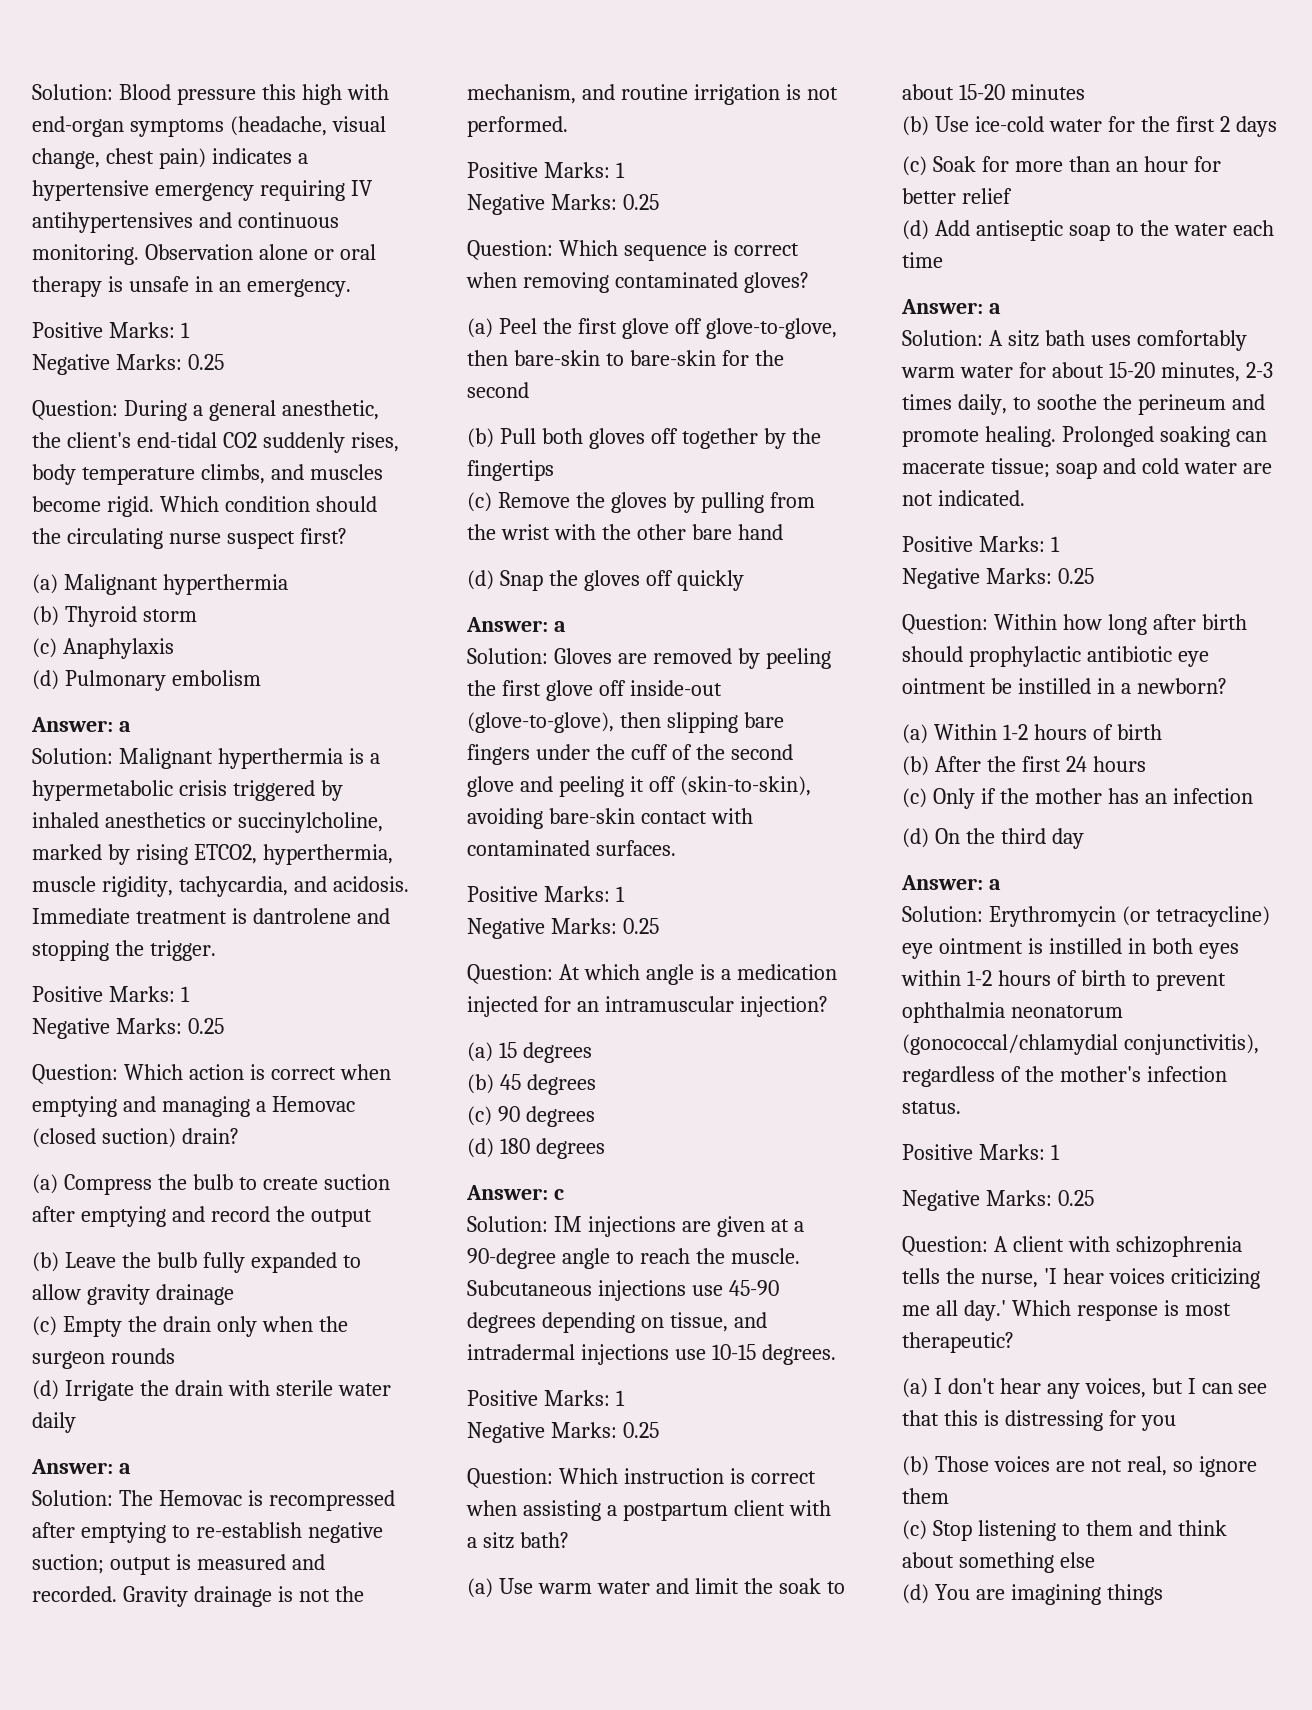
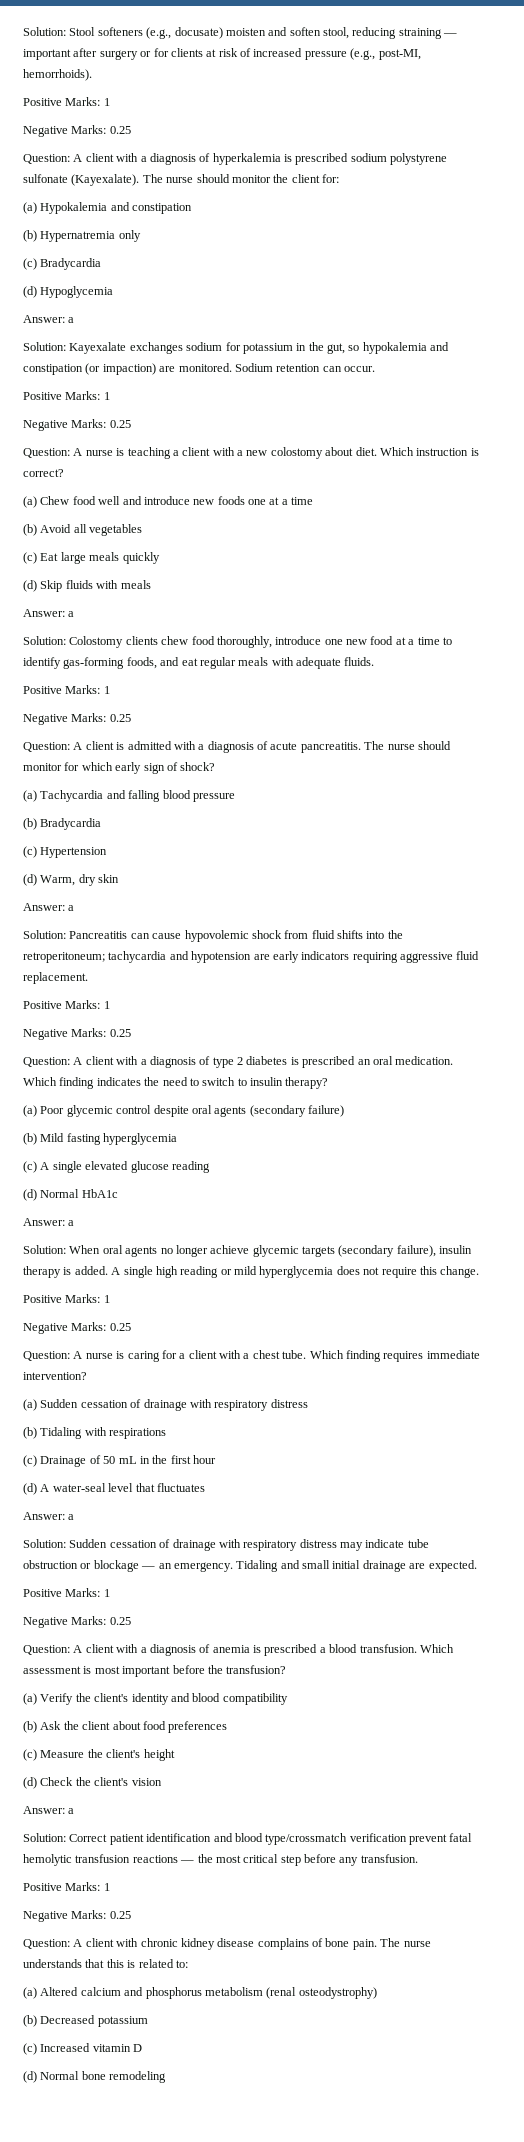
[32,84,389,105] [32,116,386,137] [32,148,308,169] [32,180,373,201] [32,212,339,233] [32,244,376,265] [32,276,351,297] [32,322,190,338] [32,354,224,375] [32,400,379,421] [32,432,399,453] [32,464,383,485] [32,496,377,517] [32,528,347,549] [32,574,288,595] [32,606,197,627] [32,638,174,659] [32,670,261,691] [31,717,131,732] [32,748,380,769] [32,780,343,801] [32,812,383,833] [32,844,393,865] [32,876,409,897] [32,908,390,924] [32,940,216,961] [32,986,190,1002] [32,1018,224,1039] [32,1064,391,1084] [32,1096,355,1117] [32,1128,239,1148] [32,1174,390,1195] [32,1206,372,1227] [32,1252,361,1273] [32,1284,234,1305] [32,1316,348,1337] [32,1348,175,1369] [32,1380,391,1401] [32,1412,76,1433] [31,1459,131,1474] [32,1490,395,1511] [32,1522,383,1543] [32,1554,325,1575] [32,1586,364,1607] [467,84,838,105] [467,116,568,137] [467,162,625,178] [467,194,659,215] [467,240,799,261] [466,272,809,293] [467,318,837,339] [467,350,784,366] [467,382,529,398] [467,428,821,449] [467,460,554,481] [467,492,815,513] [467,524,783,540] [467,570,744,591] [466,617,566,632] [467,648,831,669] [467,680,722,701] [467,712,784,733] [467,744,793,765] [467,776,811,797] [467,808,753,829] [467,840,676,856] [467,886,625,902] [467,918,659,939] [467,964,837,985] [467,996,828,1017] [467,1042,592,1063] [467,1074,596,1095] [467,1106,595,1127] [467,1138,605,1159] [466,1185,564,1200] [467,1216,804,1237] [467,1248,800,1269] [467,1280,779,1301] [467,1312,767,1333] [467,1344,836,1365] [467,1390,625,1406] [467,1422,659,1443] [467,1468,816,1488] [466,1500,831,1521] [467,1532,569,1549] [467,1578,845,1598] [902,84,1085,100] [902,116,1277,137] [902,156,1221,176] [902,188,1012,204] [902,220,1274,241] [902,252,943,268] [901,299,1001,314] [902,330,1247,351] [901,362,1273,382] [902,394,1265,415] [902,426,1267,447] [902,458,1272,479] [902,490,1025,506] [902,536,1060,552] [902,568,1094,589] [902,614,1247,635] [902,646,1209,667] [902,678,1227,694] [902,724,1162,744] [902,756,1146,776] [902,788,1253,809] [902,828,1084,849] [901,875,1001,890] [902,906,1270,927] [902,938,1239,959] [901,970,1226,991] [902,1002,1123,1023] [902,1034,1259,1055] [902,1066,1227,1087] [902,1101,961,1114] Solution: Blood pressure this high with end-organ symptoms (headache, visual change, chest pain) indicates a hypertensive emergency requiring IV antihypertensives and continuous monitoring. Observation alone or oral therapy is unsafe in an emergency. // Positive Marks: 1 // Negative Marks: 0.25 // Question: During a general anesthetic, the client's end-tidal CO2 suddenly rises, body temperature climbs, and muscles become rigid. Which condition should the circulating nurse suspect first? // (a) Malignant hyperthermia // (b) Thyroid storm // (c) Anaphylaxis // (d) Pulmonary embolism // Answer: a // Solution: Malignant hyperthermia is a hypermetabolic crisis triggered by inhaled anesthetics or succinylcholine, marked by rising ETCO2, hyperthermia, muscle rigidity, tachycardia, and acidosis. Immediate treatment is dantrolene and stopping the trigger. // Positive Marks: 1 // Negative Marks: 0.25 // Question: Which action is correct when emptying and managing a Hemovac (closed suction) drain? // (a) Compress the bulb to create suction after emptying and record the output // (b) Leave the bulb fully expanded to allow gravity drainage // (c) Empty the drain only when the surgeon rounds // (d) Irrigate the drain with sterile water daily // Answer: a // Solution: The Hemovac is recompressed after emptying to re-establish negative suction; output is measured and recorded. Gravity drainage is not the mechanism, and routine irrigation is not performed. // Positive Marks: 1 // Negative Marks: 0.25 // Question: Which sequence is correct when removing contaminated gloves? // (a) Peel the first glove off glove-to-glove, then bare-skin to bare-skin for the second // (b) Pull both gloves off together by the fingertips // (c) Remove the gloves by pulling from the wrist with the other bare hand // (d) Snap the gloves off quickly // Answer: a // Solution: Gloves are removed by peeling the first glove off inside-out (glove-to-glove), then slipping bare fingers under the cuff of the second glove and peeling it off (skin-to-skin), avoiding bare-skin contact with contaminated surfaces. // Positive Marks: 1 // Negative Marks: 0.25 // Question: At which angle is a medication injected for an intramuscular injection? // (a) 15 degrees // (b) 45 degrees // (c) 90 degrees // (d) 180 degrees // Answer: c // Solution: IM injections are given at a 90-degree angle to reach the muscle. Subcutaneous injections use 45-90 degrees depending on tissue, and intradermal injections use 10-15 degrees. // Positive Marks: 1 // Negative Marks: 0.25 // Question: Which instruction is correct when assisting a postpartum client with a sitz bath? // (a) Use warm water and limit the soak to about 15-20 minutes // (b) Use ice-cold water for the first 2 days // (c) Soak for more than an hour for better relief // (d) Add antiseptic soap to the water each time // Answer: a // Solution: A sitz bath uses comfortably warm water for about 15-20 minutes, 2-3 times daily, to soothe the perineum and promote healing. Prolonged soaking can macerate tissue; soap and cold water are not indicated. // Positive Marks: 1 // Negative Marks: 0.25 // Question: Within how long after birth should prophylactic antibiotic eye ointment be instilled in a newborn? // (a) Within 1-2 hours of birth // (b) After the first 24 hours // (c) Only if the mother has an infection // (d) On the third day // Answer: a // Solution: Erythromycin (or tetracycline) eye ointment is instilled in both eyes within 1-2 hours of birth to prevent ophthalmia neonatorum (gonococcal/chlamydial conjunctivitis), regardless of the mother's infection status. -> [23,27,458,39] [23,48,421,60] [23,69,92,81] Solution: Stool softeners (e.g., docusate) moisten and soften stool, reducing straining — important after surgery or for clients at risk of increased pressure (e.g., post-MI, hemorrhoids).
[1115,1236,1242,1257] [902,1268,1260,1289] [902,1300,1231,1321] [902,1332,1014,1353] [902,1378,1268,1399] [902,1410,1176,1431] [902,1456,1257,1477] [902,1488,949,1504] [902,1520,1227,1541] [902,1552,1095,1573] [902,1584,1163,1605] schizophrenia tells the nurse, 'I hear voices criticizing me all day.' Which response is most therapeutic? // (a) I don't hear any voices, but I can see that this is distressing for you // (b) Those voices are not real, so ignore them // (c) Stop listening to them and think about something else // (d) You are imagining things -> [140,153,448,165] [23,174,339,186] [23,202,193,214] [23,230,141,242] [23,258,102,270] [23,286,114,298] [23,315,75,323] [23,342,450,354] [23,363,375,375] [23,391,110,400] [23,419,131,431] [23,447,479,459] [23,469,64,477] [23,496,314,508] [23,524,143,536] [23,552,160,564] [23,580,151,592] [23,609,75,617] [23,636,452,648] [23,657,375,669] [23,685,110,694] [23,713,131,725] [23,741,451,753] [23,762,216,774] [23,790,235,802] [23,818,102,830] [23,846,108,858] [23,874,120,886] [23,903,75,911] [23,930,403,942] [23,951,480,963] [23,972,88,984] [23,1000,110,1009] [23,1028,131,1040] [23,1056,454,1068] [23,1077,329,1089] [23,1105,344,1117] [23,1133,178,1145] [23,1161,210,1173] [23,1189,118,1201] [23,1218,75,1226] [23,1245,473,1257] [23,1266,480,1278] [23,1294,110,1303] [23,1322,131,1334] [23,1350,480,1362] [23,1372,87,1380] [23,1399,308,1411] [23,1427,167,1439] [23,1455,216,1467] [23,1483,205,1495] [23,1512,75,1520] [23,1539,429,1551] [23,1560,477,1572] [23,1588,110,1597] [23,1616,131,1628] [23,1644,454,1656] [23,1665,287,1677] [23,1693,288,1705] [23,1721,228,1733] [23,1749,175,1761] [23,1777,162,1789] [23,1806,75,1814] [23,1833,473,1845] [23,1854,418,1866] [23,1882,110,1891] [23,1910,131,1922] [23,1938,431,1950] [23,1959,188,1968] [23,1987,377,1999] [23,2015,148,2027] [23,2043,143,2055] [23,2071,167,2083] a diagnosis of hyperkalemia is prescribed sodium polystyrene sulfonate (Kayexalate). The nurse should monitor the client for: // (a) Hypokalemia and constipation // (b) Hypernatremia only // (c) Bradycardia // (d) Hypoglycemia // Answer: a // Solution: Kayexalate exchanges sodium for potassium in the gut, so hypokalemia and constipation (or impaction) are monitored. Sodium retention can occur. // Positive Marks: 1 // Negative Marks: 0.25 // Question: A nurse is teaching a client with a new colostomy about diet. Which instruction is correct? // (a) Chew food well and introduce new foods one at a time // (b) Avoid all vegetables // (c) Eat large meals quickly // (d) Skip fluids with meals // Answer: a // Solution: Colostomy clients chew food thoroughly, introduce one new food at a time to identify gas-forming foods, and eat regular meals with adequate fluids. // Positive Marks: 1 // Negative Marks: 0.25 // Question: A client is admitted with a diagnosis of acute pancreatitis. The nurse should monitor for which early sign of shock? // (a) Tachycardia and falling blood pressure // (b) Bradycardia // (c) Hypertension // (d) Warm, dry skin // Answer: a // Solution: Pancreatitis can cause hypovolemic shock from fluid shifts into the retroperitoneum; tachycardia and hypotension are early indicators requiring aggressive fluid replacement. // Positive Marks: 1 // Negative Marks: 0.25 // Question: A client with a diagnosis of type 2 diabetes is prescribed an oral medication. Which finding indicates the need to switch to insulin therapy? // (a) Poor glycemic control despite oral agents (secondary failure) // (b) Mild fasting hyperglycemia // (c) A single elevated glucose reading // (d) Normal HbA1c // Answer: a // Solution: When oral agents no longer achieve glycemic targets (secondary failure), insulin therapy is added. A single high reading or mild hyperglycemia does not require this change. // Positive Marks: 1 // Negative Marks: 0.25 // Question: A nurse is caring for a client with a chest tube. Which finding requires immediate intervention? // (a) Sudden cessation of drainage with respiratory distress // (b) Tidaling with respirations // (c) Drainage of 50 mL in the first hour // (d) A water-seal level that fluctuates // Answer: a // Solution: Sudden cessation of drainage with respiratory distress may indicate tube obstruction or blockage — an emergency. Tidaling and small initial drainage are expected. // Positive Marks: 1 // Negative Marks: 0.25 // Question: A client with a diagnosis of anemia is prescribed a blood transfusion. Which assessment is most important before the transfusion? // (a) Verify the client's identity and blood compatibility // (b) Ask the client about food preferences // (c) Measure the client's height // (d) Check the client's vision // Answer: a // Solution: Correct patient identification and blood type/crossmatch verification prevent fatal hemolytic transfusion reactions — the most critical step before any transfusion. // Positive Marks: 1 // Negative Marks: 0.25 // Question: A client with chronic kidney disease complains of bone pain. The nurse understands that this is related to: // (a) Altered calcium and phosphorus metabolism (renal osteodystrophy) // (b) Decreased potassium // (c) Increased vitamin D // (d) Normal bone remodeling

